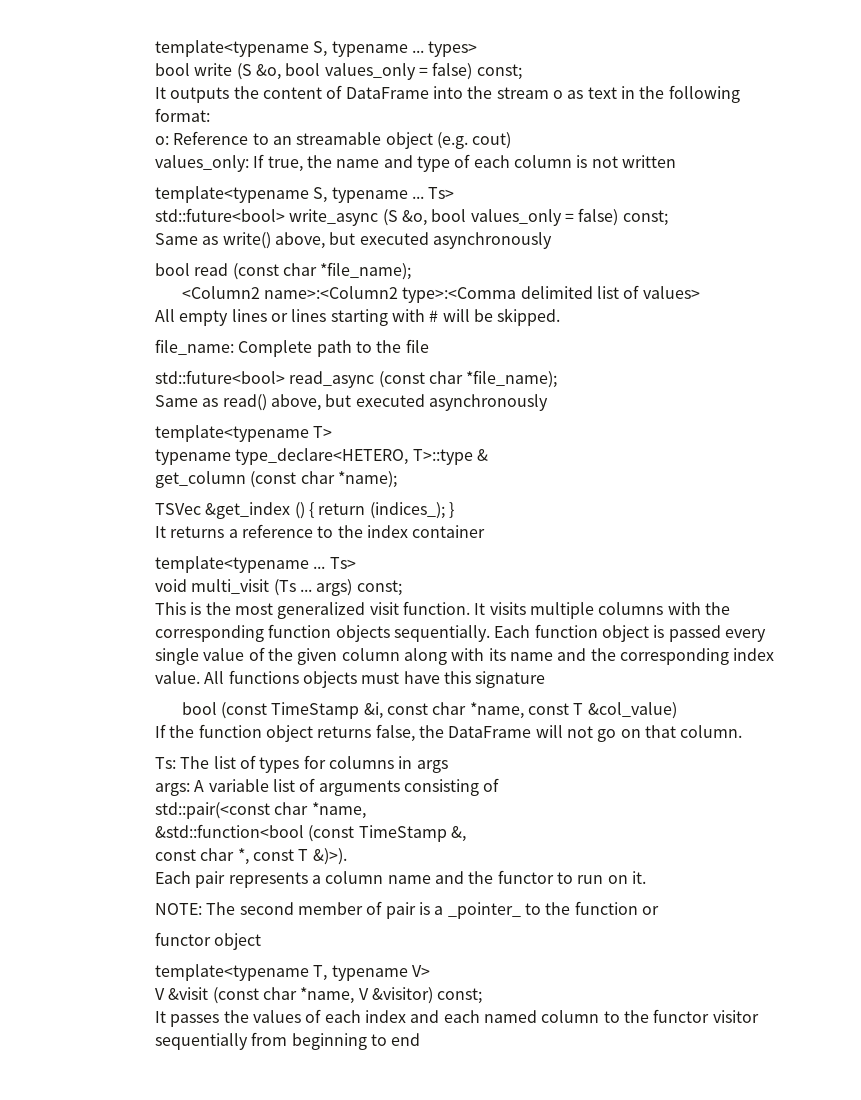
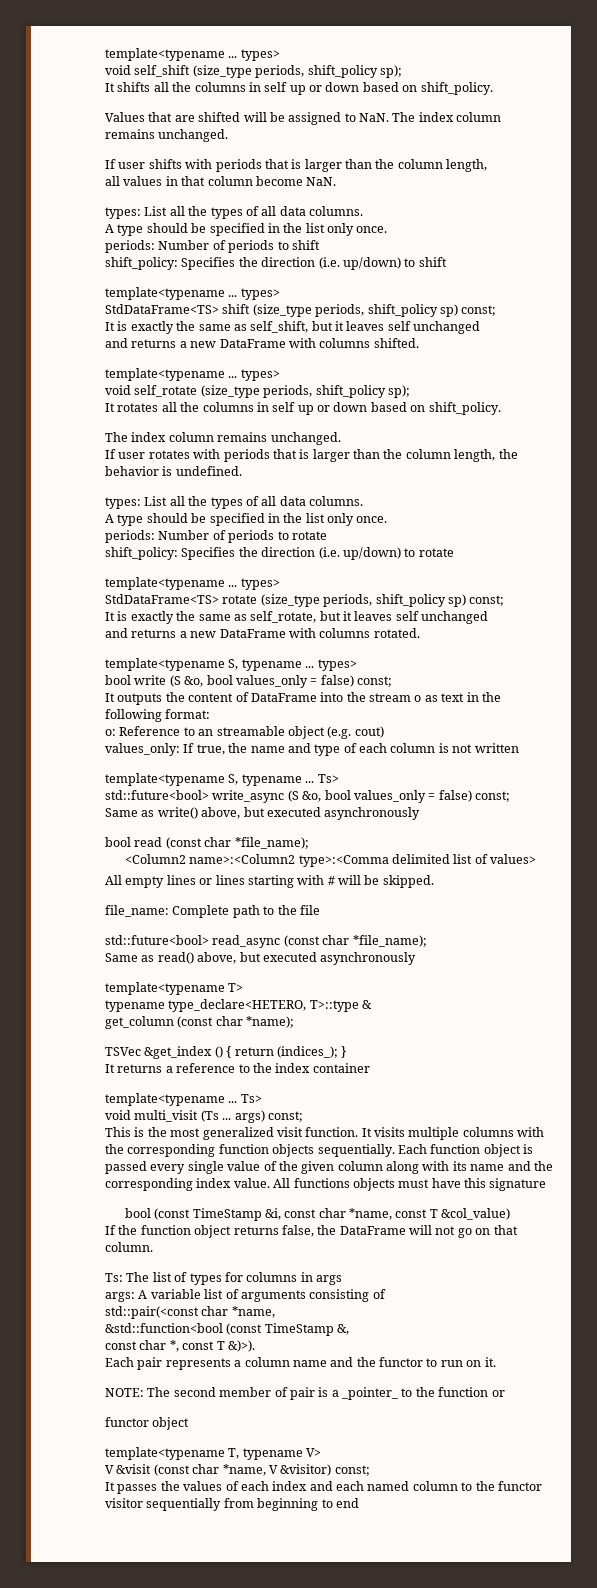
[155,40,310,57] template<typename -> [105,48,280,61] [105,65,402,78] [105,82,493,95] [105,112,502,125] [105,129,229,142] [105,159,488,172] [105,176,337,186] [105,206,364,219] [105,223,388,236] [105,240,320,253] [105,257,447,270] [105,287,280,300] [105,304,497,317] [105,321,481,334] [105,338,419,348] [105,368,280,381] [105,385,410,398] [105,402,501,415] [105,432,341,445] [105,449,518,462] [105,466,242,476] [105,496,364,509] [105,513,388,526] [105,530,327,543] [105,547,454,560] [105,577,280,590] [105,594,505,607] [105,611,489,624] [105,628,420,638] [105,658,226,671] template<typename ... types> // void self_shift (size_type periods, shift_policy sp); // It shifts all the columns in self up or down based on shift_policy. // Values that are shifted will be assigned to NaN. The index column remains unchanged. // If user shifts with periods that is larger than the column length, // all values in that column become NaN. // types: List all the types of all data columns. // A type should be specified in the list only once. // periods: Number of periods to shift // shift_policy: Specifies the direction (i.e. up/down) to shift // template<typename ... types> // StdDataFrame<TS> shift (size_type periods, shift_policy sp) const; // It is exactly the same as self_shift, but it leaves self unchanged // and returns a new DataFrame with columns shifted. // template<typename ... types> // void self_rotate (size_type periods, shift_policy sp); // It rotates all the columns in self up or down based on shift_policy. // The index column remains unchanged. // If user rotates with periods that is larger than the column length, the behavior is undefined. // types: List all the types of all data columns. // A type should be specified in the list only once. // periods: Number of periods to rotate // shift_policy: Specifies the direction (i.e. up/down) to rotate // template<typename ... types> // StdDataFrame<TS> rotate (size_type periods, shift_policy sp) const; // It is exactly the same as self_rotate, but it leaves self unchanged // and returns a new DataFrame with columns rotated. // template<typename

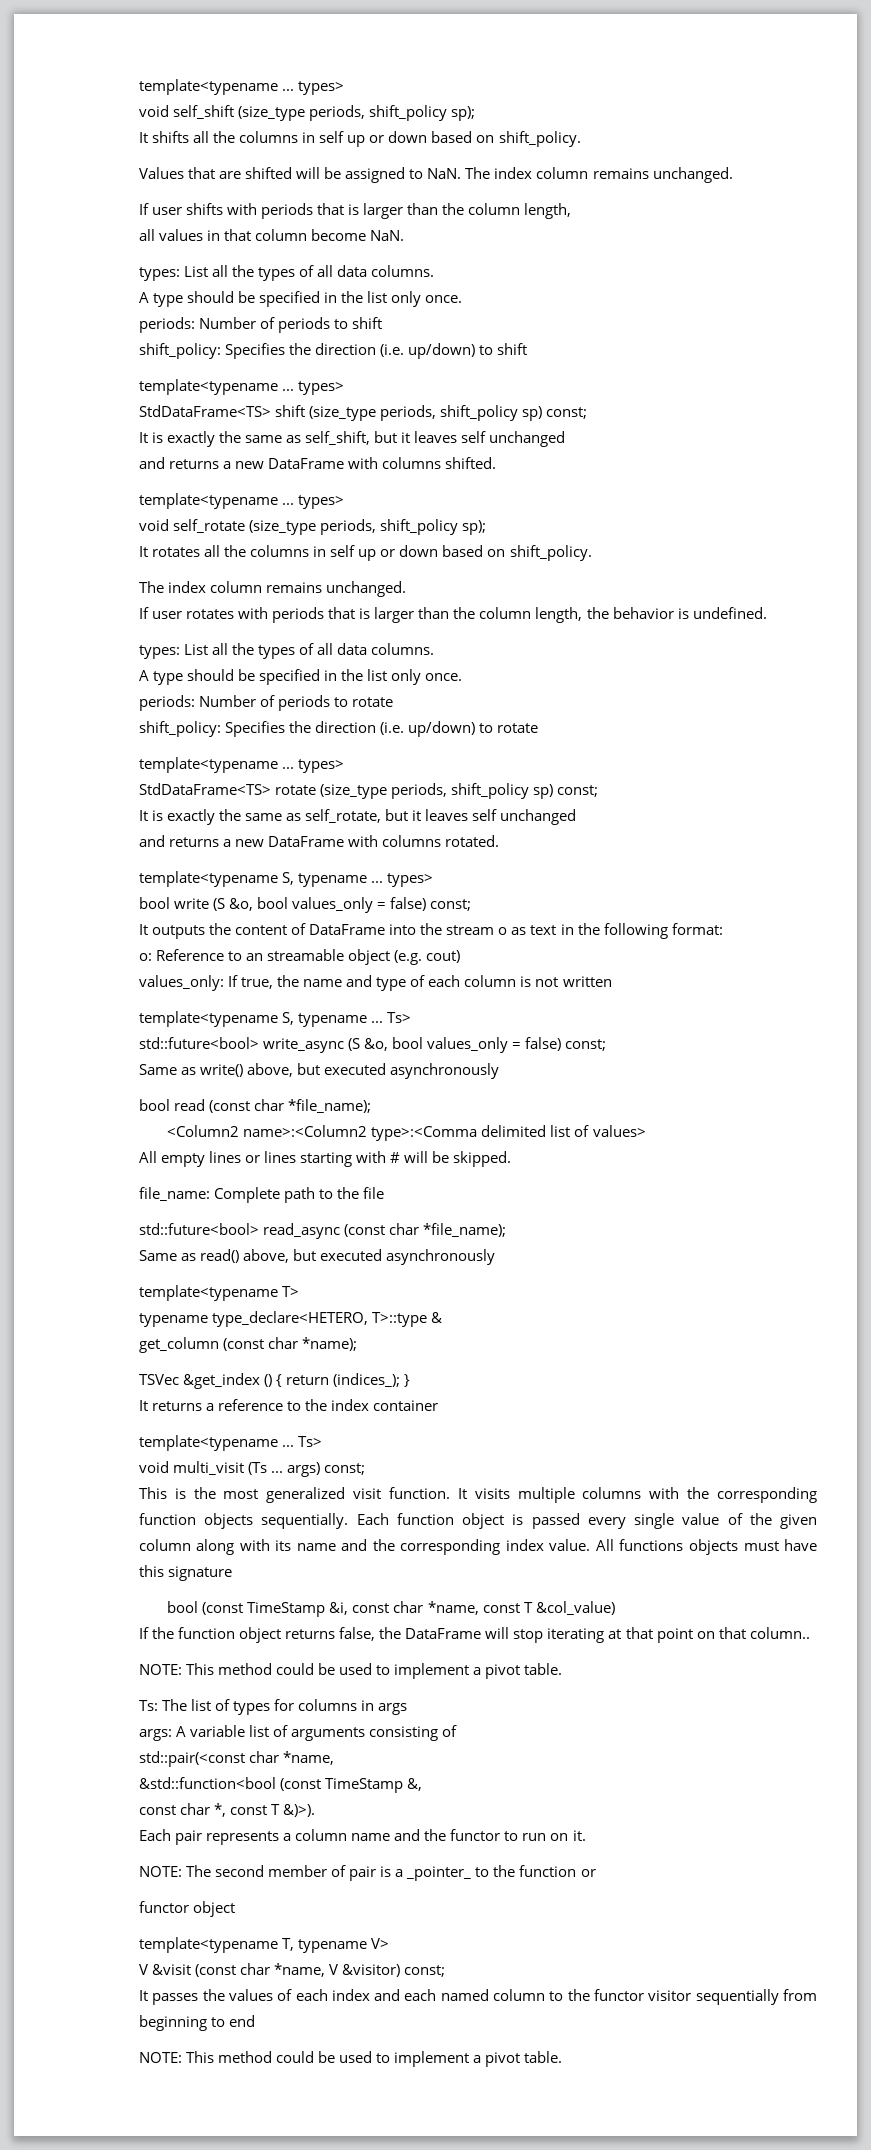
[435,1225,518,1238] [105,1242,154,1252] not go on that column. -> [513,1627,810,1643] [138,1663,563,1679] stop iterating at that point on that column.. // NOTE: This method could be used to implement a pivot table.
(359, 1503) none -> [138,2051,563,2067] // NOTE: This method could be used to implement a pivot table.

